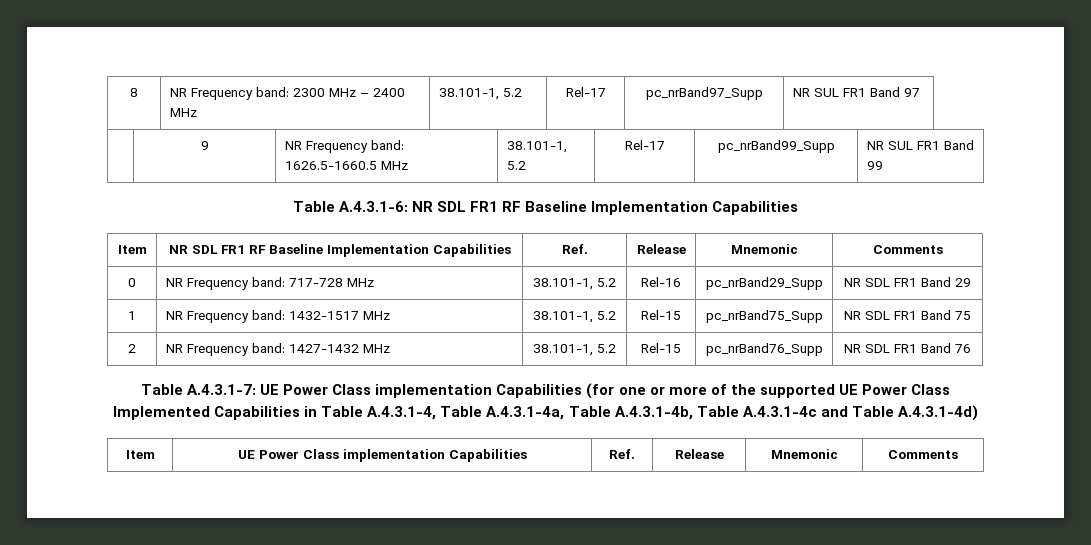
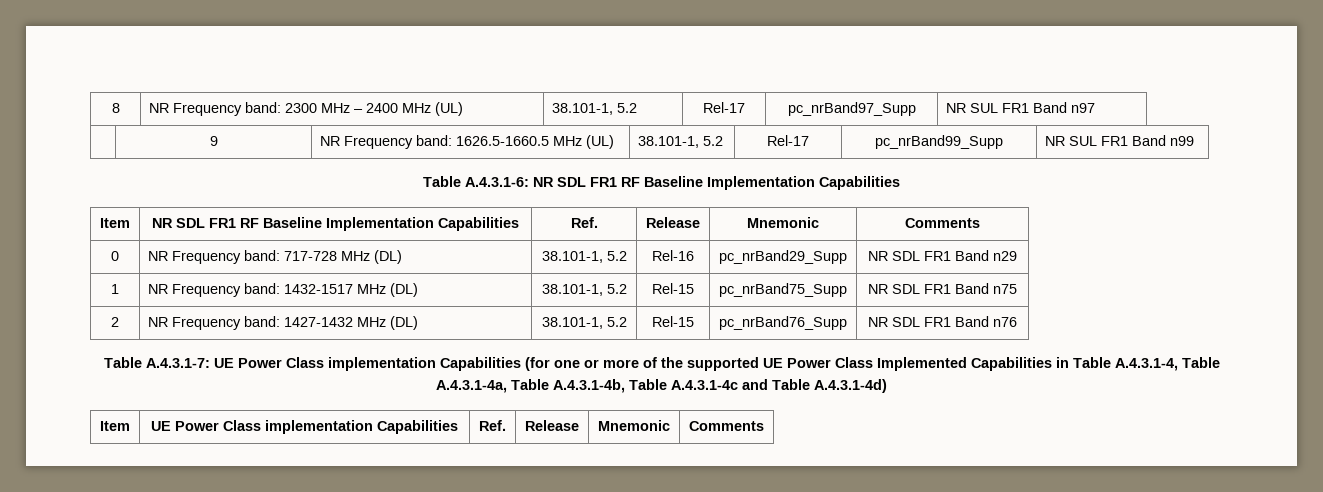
(197, 112) none -> [435,102,464,116] (UL)
[903,88,920,97] 97 -> [1071,103,1096,113] n97
(408, 165) none -> [586,135,615,149] (UL)
[866,161,883,170] 99 -> [1170,136,1195,146] n99
(374, 282) none -> [374,250,403,264] (DL)
[955,278,971,287] 29 -> [993,251,1017,261] n29
(390, 315) none -> [390,283,419,297] (DL)
[955,311,971,320] 75 -> [993,284,1017,294] n75
(390, 348) none -> [390,316,419,330] (DL)
[955,344,971,353] 76 -> [993,317,1017,327] n76

